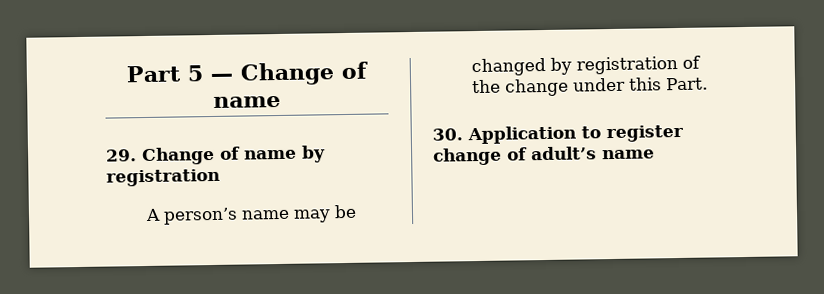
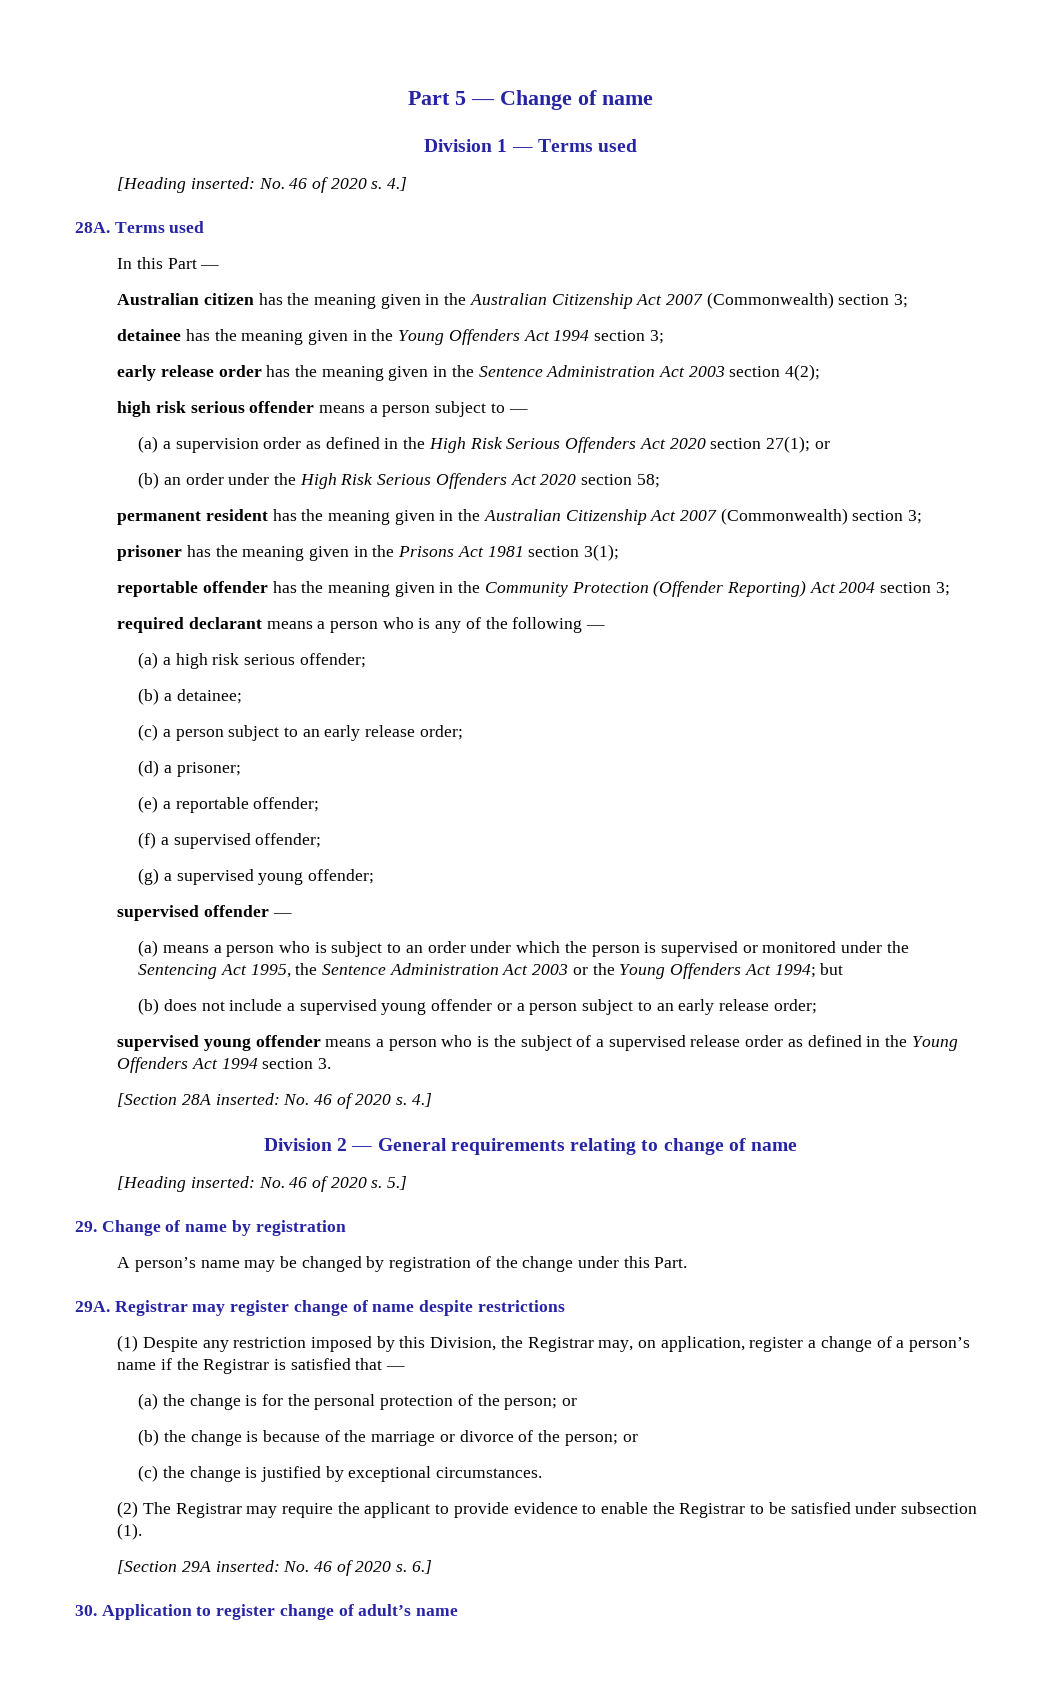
(281, 101) none -> [423,139,638,152] [117,177,408,193] [75,221,205,233] [117,257,220,269] [117,292,909,309] [117,329,664,345] [117,364,821,381] [117,401,528,417] [138,436,830,453] [138,472,660,489] [117,508,923,525] [117,544,620,561] [117,580,950,597] [117,617,606,633] [138,652,366,669] [138,688,242,705] [138,724,463,741] [138,760,241,777] [138,796,320,813] [138,832,322,849] [138,868,374,885] [117,905,292,921] [138,940,909,957] [138,963,844,979] [138,998,817,1015] [117,1035,958,1051] [117,1057,331,1073] [117,1093,432,1109] [263,1138,798,1155] [117,1176,408,1192] // Division 1 — Terms used // [Heading inserted: No. 46 of 2020 s. 4.] // 28A. Terms used // In this Part — // Australian citizen has the meaning given in the Australian Citizenship Act 2007 (Commonwealth) section 3; // detainee has the meaning given in the Young Offenders Act 1994 section 3; // early release order has the meaning given in the Sentence Administration Act 2003 section 4(2); // high risk serious offender means a person subject to — // (a) a supervision order as defined in the High Risk Serious Offenders Act 2020 section 27(1); or // (b) an order under the High Risk Serious Offenders Act 2020 section 58; // permanent resident has the meaning given in the Australian Citizenship Act 2007 (Commonwealth) section 3; // prisoner has the meaning given in the Prisons Act 1981 section 3(1); // reportable offender has the meaning given in the Community Protection (Offender Reporting) Act 2004 section 3; // required declarant means a person who is any of the following — // (a) a high risk serious offender; // (b) a detainee; // (c) a person subject to an early release order; // (d) a prisoner; // (e) a reportable offender; // (f) a supervised offender; // (g) a supervised young offender; // supervised offender — // (a) means a person who is subject to an order under which the person is supervised or monitored under the Sentencing Act 1995, the Sentence Administration Act 2003 or the Young Offenders Act 1994; but // (b) does not include a supervised young offender or a person subject to an early release order; // supervised young offender means a person who is the subject of a supervised release order as defined in the Young Offenders Act 1994 section 3. // [Section 28A inserted: No. 46 of 2020 s. 4.] // Division 2 — General requirements relating to change of name // [Heading inserted: No. 46 of 2020 s. 5.]
(709, 84) none -> [75,1300,565,1316] [117,1335,971,1352] [117,1358,406,1374] [138,1393,578,1410] [138,1429,638,1446] [138,1465,543,1482] [117,1501,978,1518] [117,1523,143,1540] [117,1560,432,1576] // 29A. Registrar may register change of name despite restrictions // (1) Despite any restriction imposed by this Division, the Registrar may, on application, register a change of a person’s name if the Registrar is satisfied that — // (a) the change is for the personal protection of the person; or // (b) the change is because of the marriage or divorce of the person; or // (c) the change is justified by exceptional circumstances. // (2) The Registrar may require the applicant to provide evidence to enable the Registrar to be satisfied under subsection (1). // [Section 29A inserted: No. 46 of 2020 s. 6.]

